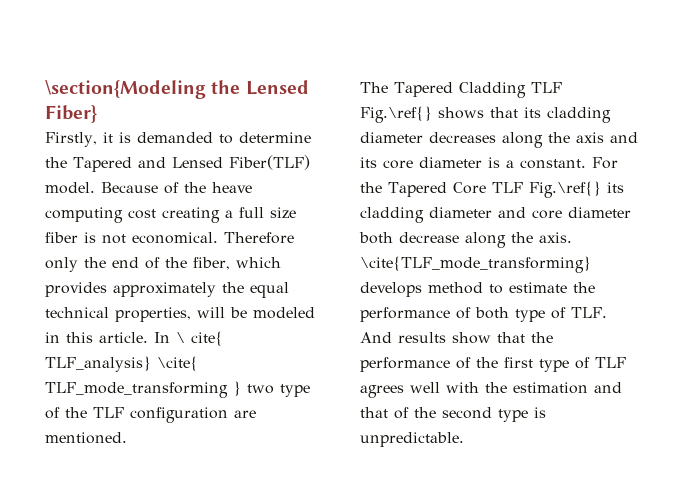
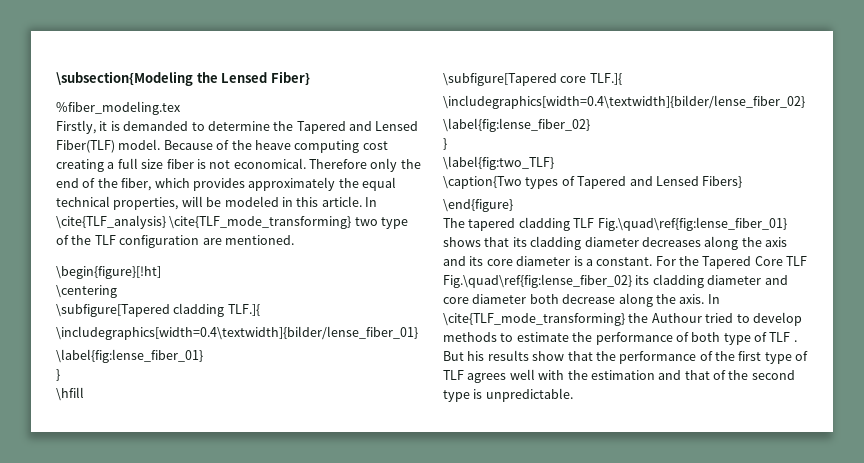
[45,80,206,99] \section{Modeling -> [56,71,193,86] \subsection{Modeling
(97, 114) none -> [56,101,181,115] // %fiber_modeling.tex
[176,331,223,346] [45,356,198,372] [45,381,241,398] \ cite{ TLF_analysis} \cite{ TLF_mode_transforming } -> [56,215,352,229] \cite{TLF_analysis} \cite{TLF_mode_transforming}
[360,82,562,98] [360,106,432,123] The Tapered Cladding TLF Fig.\ref{} -> [56,266,161,279] [56,285,117,298] [56,303,260,317] [56,326,418,340] [56,349,203,363] [56,369,60,381] [56,387,84,401] [443,73,622,86] [443,95,805,109] [443,118,590,132] [443,138,447,150] [443,156,554,170] [443,176,743,189] [443,199,513,212] [443,217,787,231] \begin{figure}[!ht] // \centering // \subfigure[Tapered cladding TLF.]{ // \includegraphics[width=0.4\textwidth]{bilder/lense_fiber_01} // \label{fig:lense_fiber_01} // } // \hfill // \subfigure[Tapered core TLF.]{ // \includegraphics[width=0.4\textwidth]{bilder/lense_fiber_02} // \label{fig:lense_fiber_02} // } // \label{fig:two_TLF} // \caption{Two types of Tapered and Lensed Fibers} // \end{figure} // The tapered cladding TLF Fig.\quad\ref{fig:lense_fiber_01}
[528,181,601,198] Fig.\ref{} -> [443,274,632,288] Fig.\quad\ref{fig:lense_fiber_02}
[360,256,591,273] [360,282,483,297] \cite{TLF_mode_transforming} develops method -> [707,294,720,304] [443,312,802,326] [443,332,497,342] In \cite{TLF_mode_transforming} the Authour tried to develop methods
[571,307,607,318] [360,332,392,343] TLF. And -> [769,332,797,342] [443,351,485,361] TLF . But his

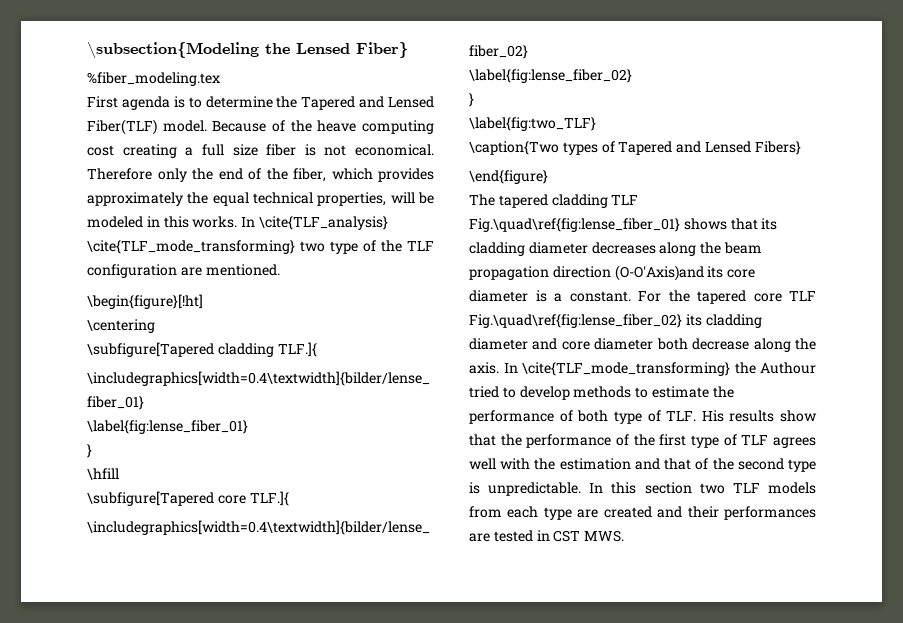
[56,120,189,134] Firstly, it is demanded -> [87,96,185,110] First agenda is
[321,196,362,207] article. -> [192,216,238,228] works.
[765,237,787,247] [443,256,466,266] axis and -> [723,242,762,254] [469,265,704,281] beam propagation direction (O-O'Axis)and
[702,256,783,269] Tapered Core -> [697,290,782,304] tapered core
[769,332,797,342] [443,351,485,361] TLF . But his -> [666,410,724,422] TLF. His
(573, 395) none -> [589,482,816,494] [469,506,816,520] [469,530,625,542] In this section two TLF models from each type are created and their performances are tested in CST MWS.

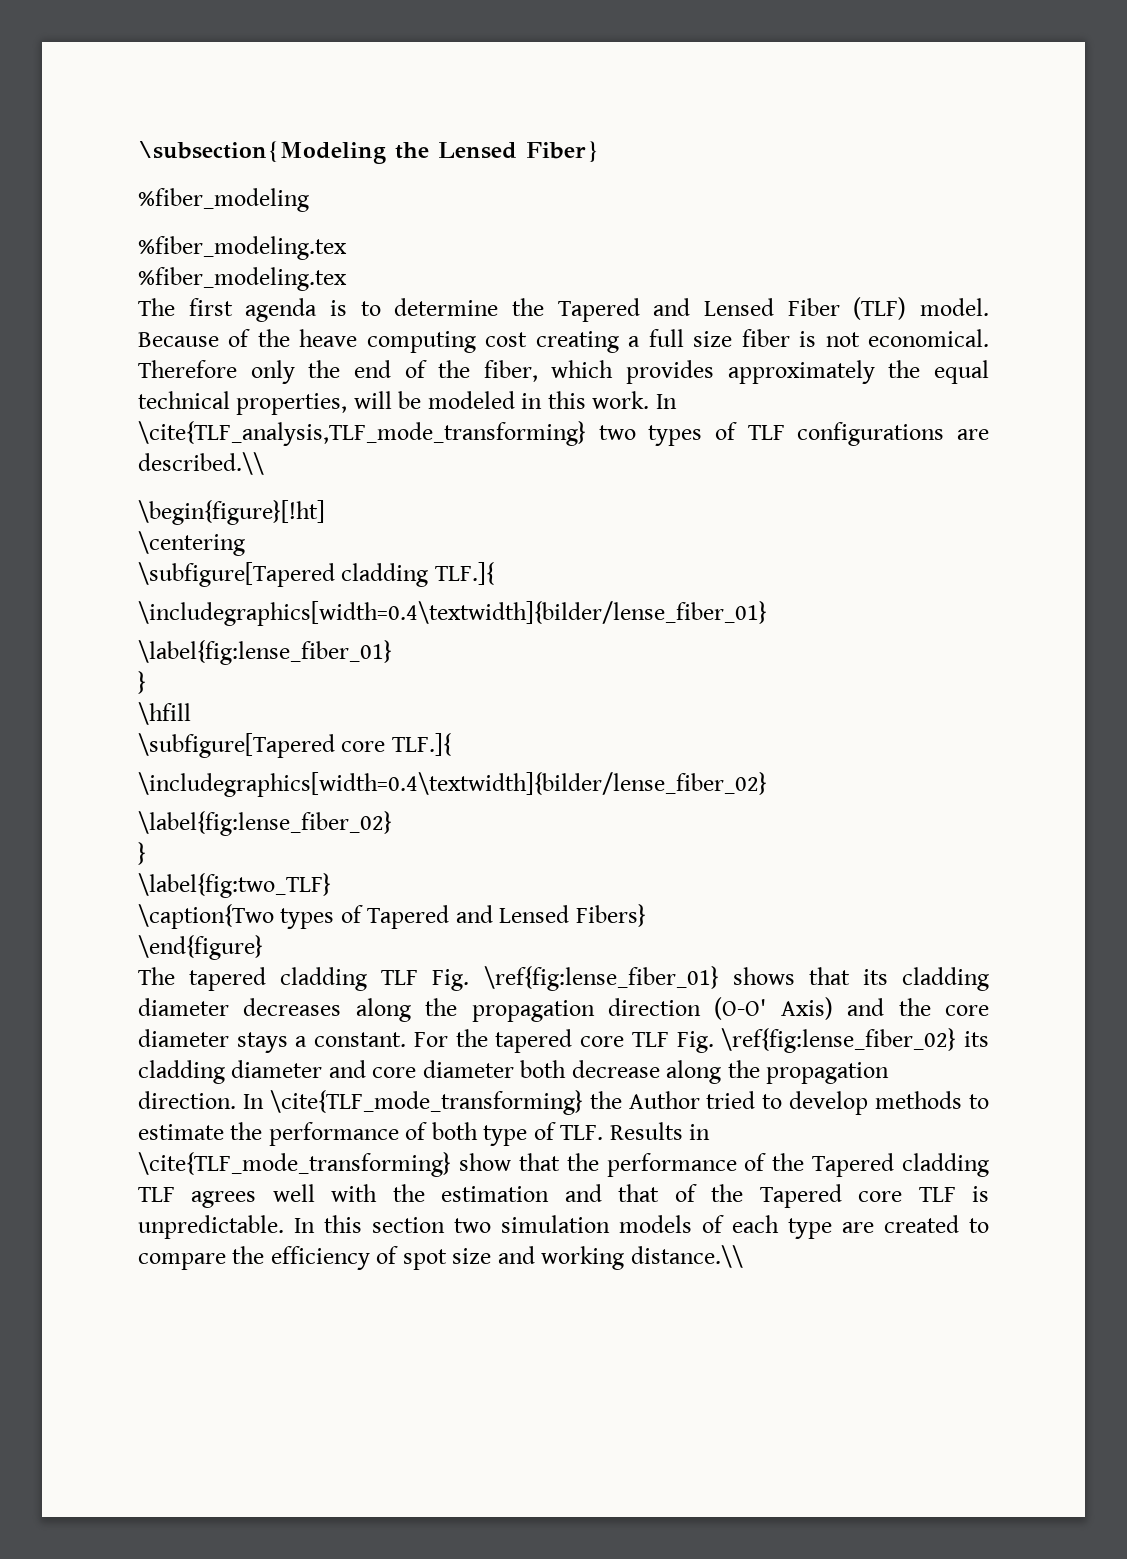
[87,72,220,86] [87,96,118,108] // %fiber_modeling.tex // First -> [138,188,309,212] [138,236,347,260] [138,267,347,291] [138,298,233,316] // %fiber_modeling // %fiber_modeling.tex // %fiber_modeling.tex // The first
[87,119,157,135] Fiber(TLF) -> [787,297,907,320] Fiber (TLF)
[192,216,388,230] [87,240,434,254] [87,264,280,278] works. In \cite{TLF_analysis} \cite{TLF_mode_transforming} two type of the TLF configuration are mentioned. -> [592,391,677,409] [138,421,989,446] [138,452,264,475] work. In \cite{TLF_analysis,TLF_mode_transforming} two types of TLF configurations are described.\\
[469,218,680,232] Fig.\quad\ref{fig:lense_fiber_01} -> [432,966,719,991] Fig. \ref{fig:lense_fiber_01}
[723,242,762,254] beam -> (458, 1007) none
[614,265,756,281] [469,290,547,302] (O-O'Axis)and its core diameter is -> [714,997,989,1020] [138,1029,288,1053] (O-O' Axis) and the core diameter stays
[469,314,682,328] Fig.\quad\ref{fig:lense_fiber_02} -> [676,1028,957,1053] Fig. \ref{fig:lense_fiber_02}
[469,362,499,374] axis. -> [766,1062,890,1084] [138,1091,236,1109] propagation direction.
[760,362,816,374] Authour -> [628,1091,700,1109] Author
[701,410,775,422] His results -> [609,1122,711,1140] [138,1152,451,1177] Results in \cite{TLF_mode_transforming}
[659,434,737,448] first type of -> [812,1153,989,1177] Tapered cladding
[737,458,816,472] second type -> [759,1184,956,1208] Tapered core TLF
[732,482,816,494] [469,506,502,518] TLF models from -> [501,1215,724,1233] simulation models of
[657,506,816,520] [469,530,625,542] and their performances are tested in CST MWS. -> [969,1218,989,1233] [138,1245,743,1270] to compare the efficiency of spot size and working distance.\\

